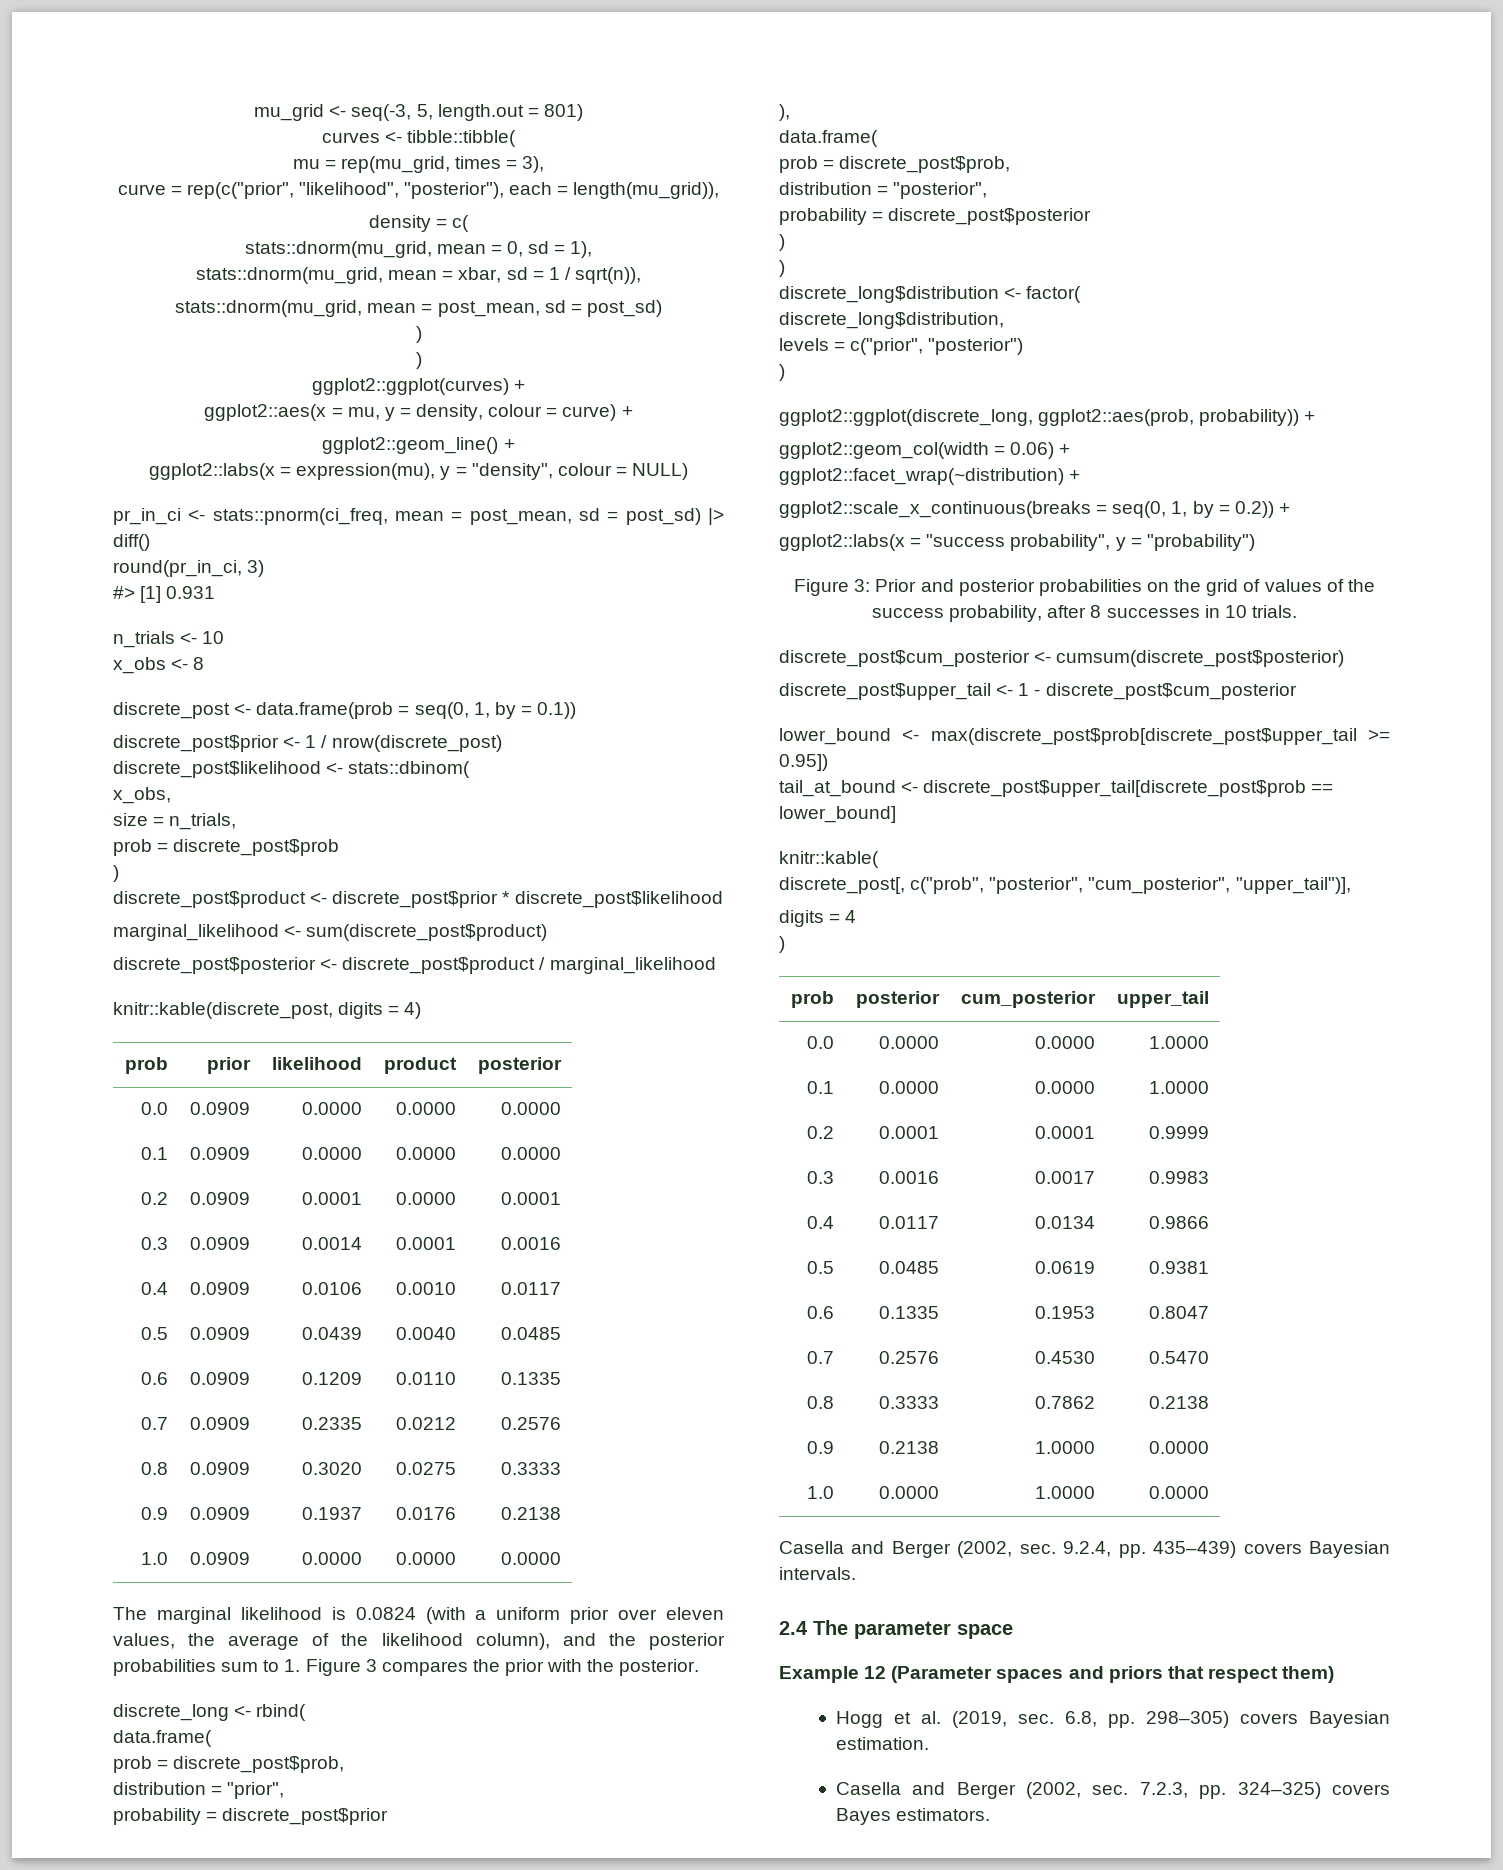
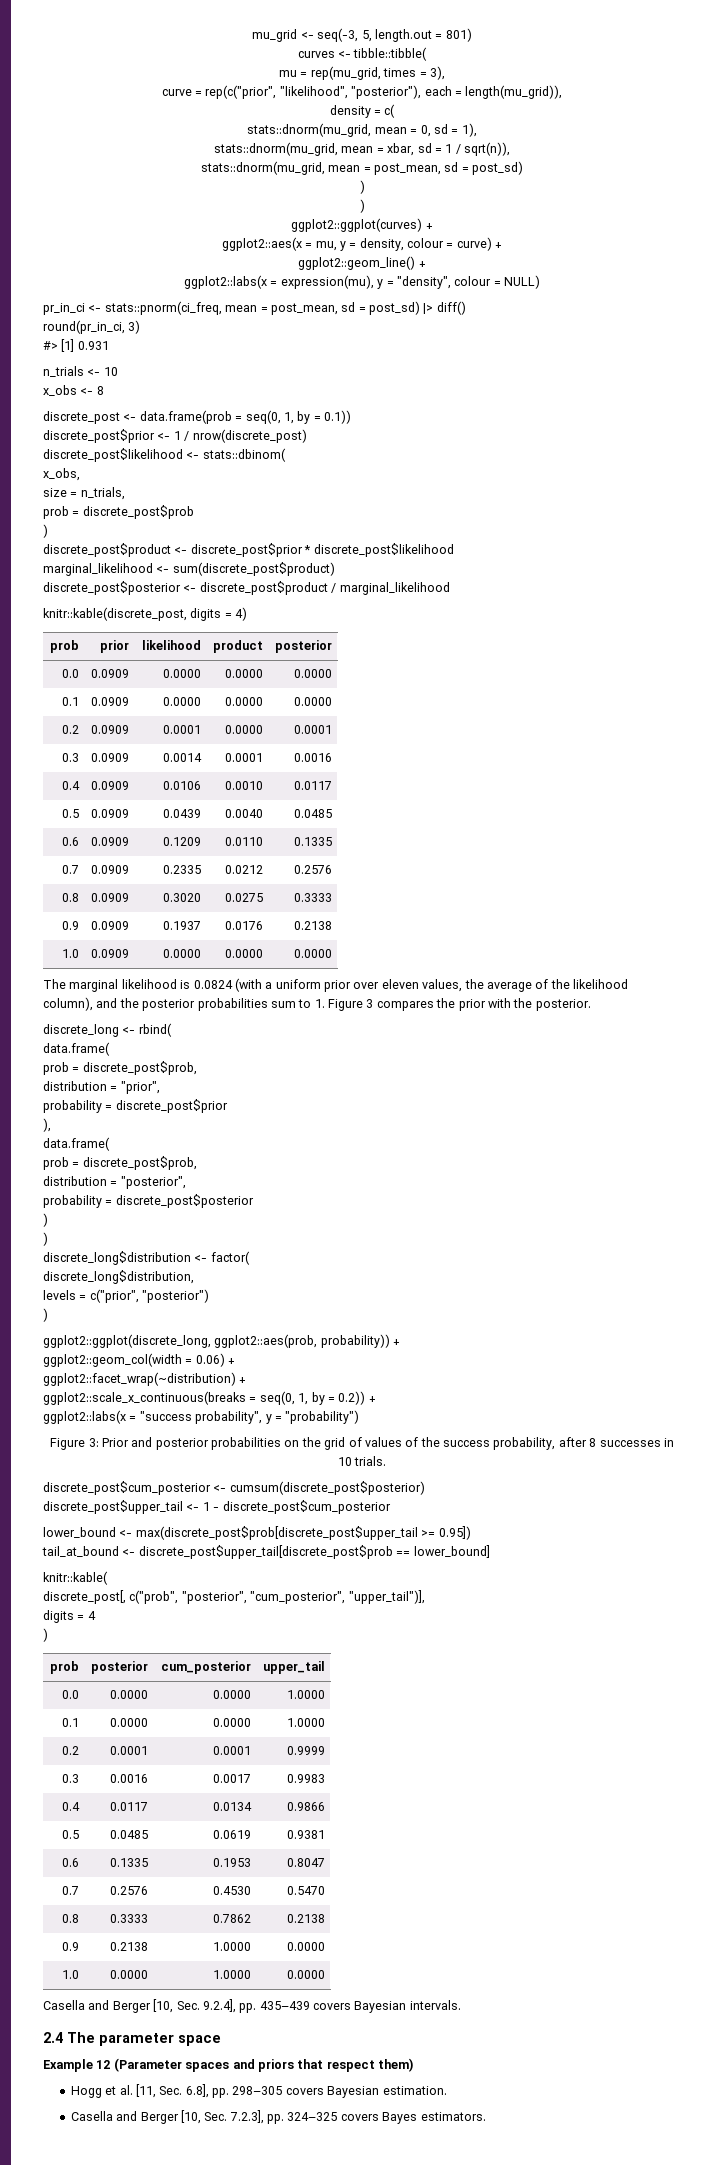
[957,1541,1237,1558] (2002, sec. 9.2.4, pp. 435–439) -> [153,1999,310,2013] [10, Sec. 9.2.4], pp. 435–439
[951,1711,1229,1728] (2019, sec. 6.8, pp. 298–305) -> [135,2084,283,2098] [11, Sec. 6.8], pp. 298–305
[1026,1782,1321,1799] (2002, sec. 7.2.3, pp. 324–325) -> [180,2110,338,2124] [10, Sec. 7.2.3], pp. 324–325

